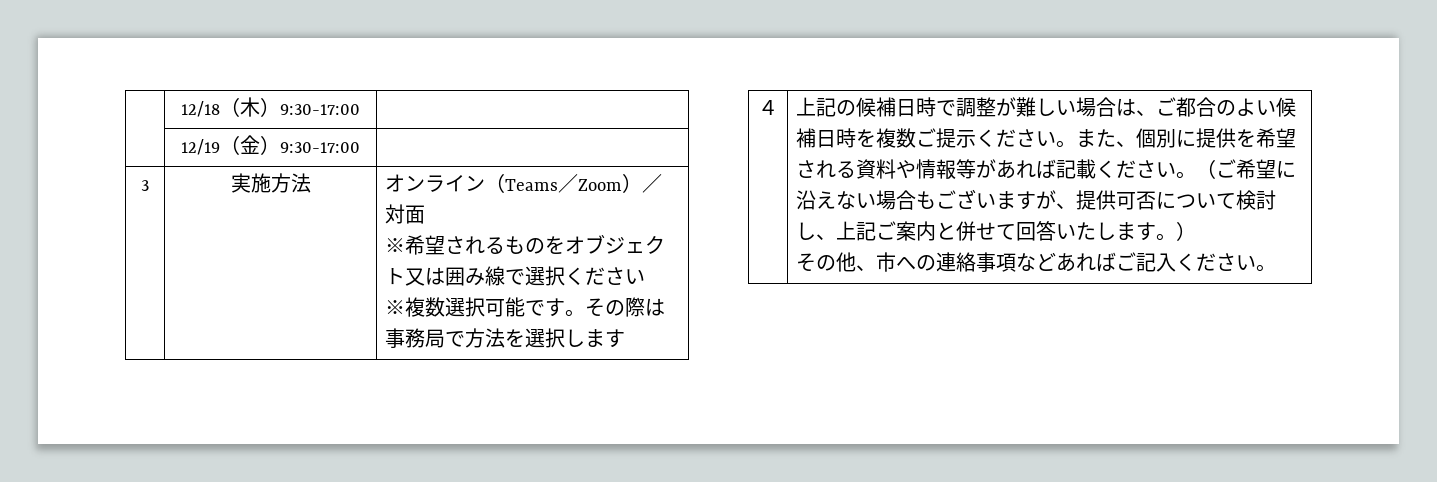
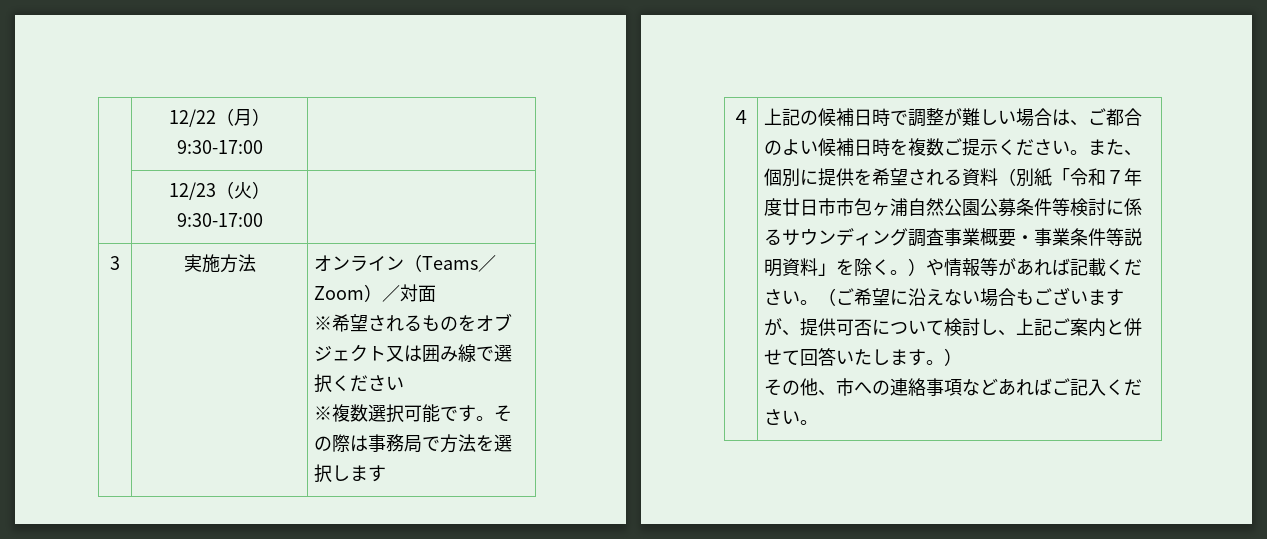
[181,97,260,117] | 12/18（木 -> [169,108,253,127] | 12/22（月
[181,135,260,155] 12/19（金 -> [169,181,253,200] 12/23（火
(897, 169) none -> [998,168,1143,187] [764,198,1143,217] [764,228,1143,247] [764,258,927,277] （別紙「令和７年度廿日市市包ヶ浦自然公園公募条件等検討に係るサウンディング調査事業概要・事業条件等説明資料」を除く。）

